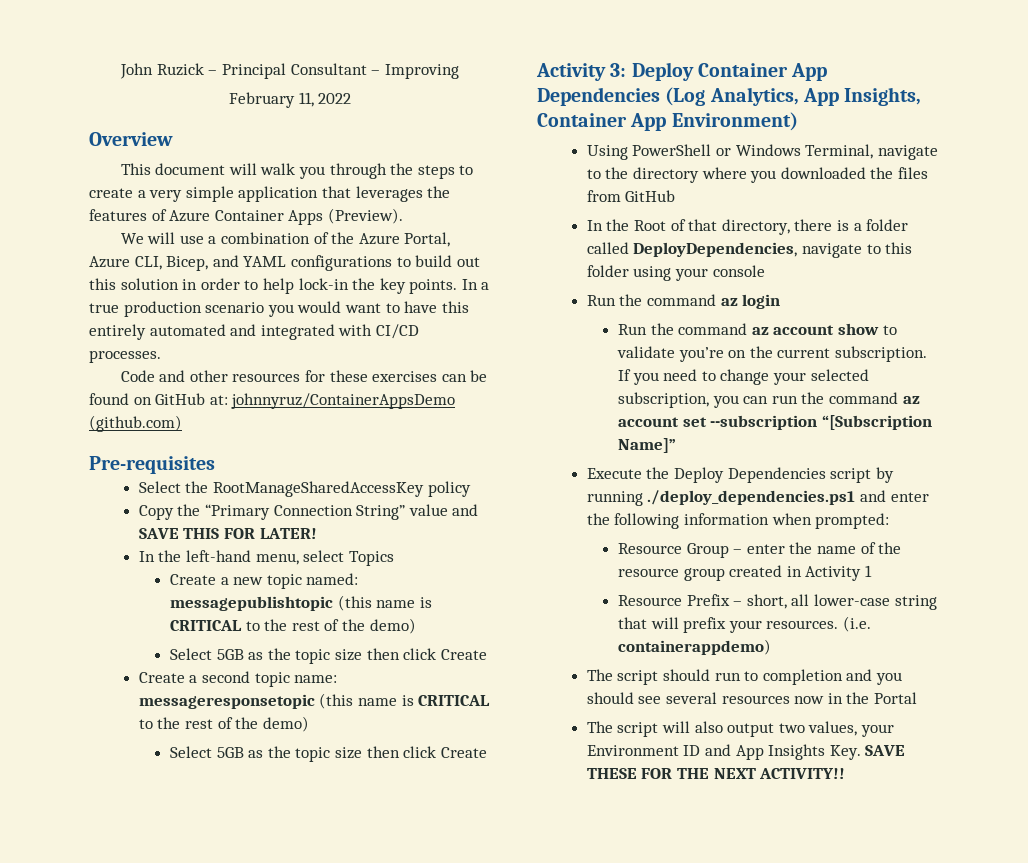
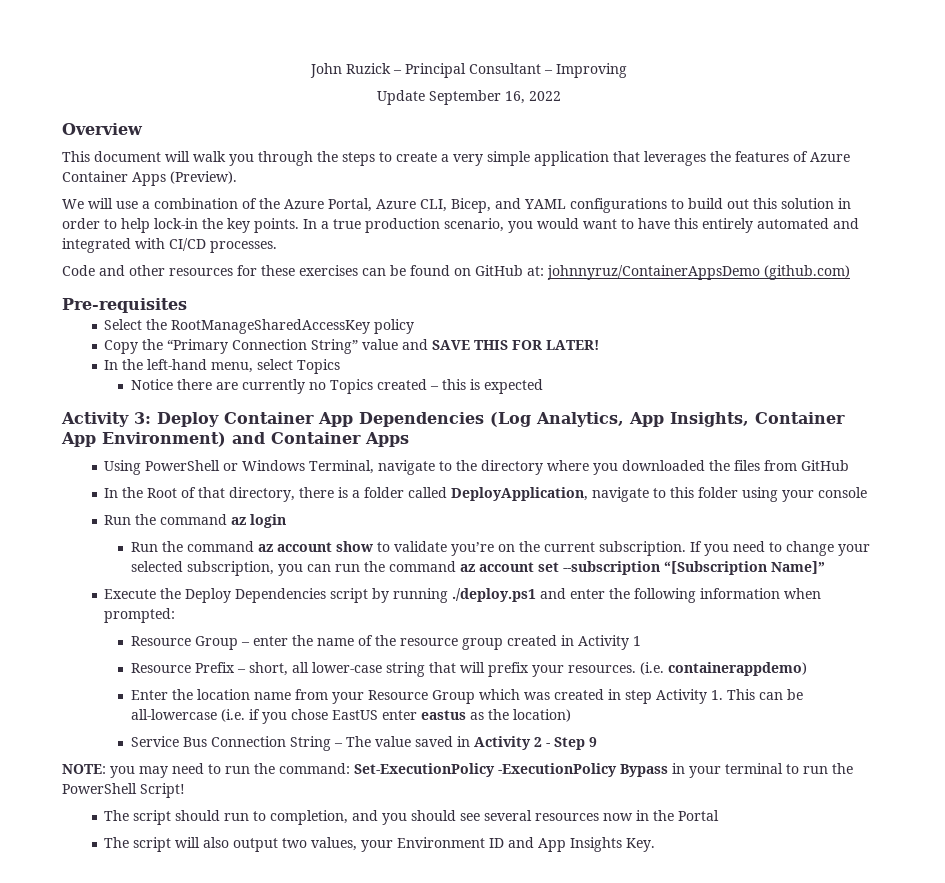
[228,92,314,108] February 11, -> [376,90,525,105] Update September 16,
[205,302,265,313] scenario -> [444,218,504,232] scenario,
[170,573,359,589] [170,595,432,611] [170,618,416,634] [170,648,487,664] [138,671,338,687] [138,693,491,709] [138,716,309,732] [170,746,487,762] Create a new topic named: messagepublishtopic (this name is CRITICAL to the rest of the demo) // Select 5GB as the topic size then click Create // Create a second topic name: messageresponsetopic (this name is CRITICAL to the rest of the demo) // Select 5GB as the topic size then click Create -> [130,379,543,394] Notice there are currently no Topics created – this is expected
(798, 121) none -> [232,432,409,447] and Container Apps
[633,242,798,257] DeployDependencies, -> [451,487,589,501] DeployApplication,
[647,490,856,505] ./deploy_dependencies.ps1 -> [452,588,537,602] ./deploy.ps1
(772, 647) none -> [130,689,803,704] [130,709,571,724] [130,736,597,751] [62,763,853,778] [62,783,185,798] // Enter the location name from your Resource Group which was created in step Activity 1. This can be all-lowercase (i.e. if you chose EastUS enter eastus as the location) // Service Bus Connection String – The value saved in Activity 2 - Step 9 // NOTE: you may need to run the command: Set-ExecutionPolicy -ExecutionPolicy Bypass in your terminal to run the PowerShell Script!
[762,669,843,685] completion -> [270,810,349,825] completion,
[865,745,906,756] [586,768,846,779] SAVE THESE FOR THE NEXT ACTIVITY!! -> (656, 845) none

